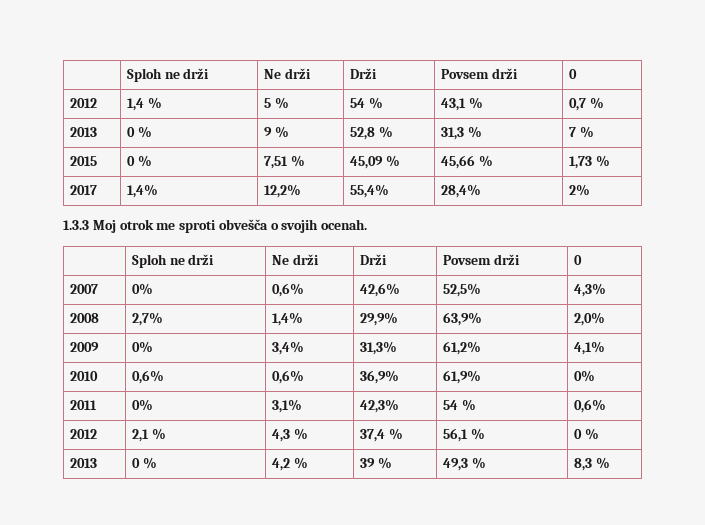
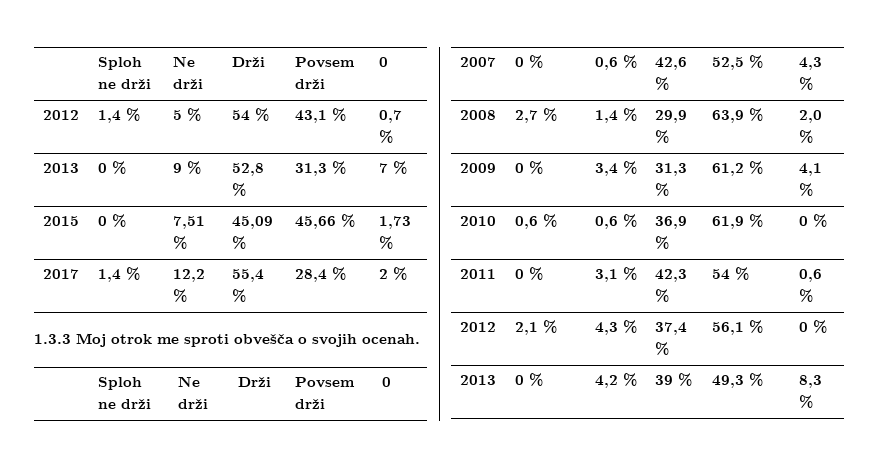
[126,184,158,198] [263,184,301,198] [349,184,389,198] [440,184,481,198] [568,184,590,196] 1,4% | 12,2% | 55,4% | 28,4% | 2% -> [98,267,141,282] [173,269,206,282] [173,289,188,302] [232,269,265,282] [232,289,247,302] [295,267,347,282] [379,267,408,280] 1,4 % | 12,2 % | 55,4 % | 28,4 % | 2 %
[131,283,153,295] [271,283,304,297] [359,283,400,297] [442,283,481,297] [573,283,606,297] [69,313,99,323] [131,312,163,326] [271,312,303,326] [359,312,398,326] [442,312,482,326] [573,312,605,326] [69,342,99,352] [131,341,153,353] [271,341,304,355] [359,341,397,355] [442,341,481,355] [573,341,605,355] [69,371,98,381] [131,370,164,384] [271,370,304,384] [359,370,399,384] [442,370,481,384] [573,370,595,382] [69,400,97,410] [131,399,153,411] [271,399,302,413] [359,399,399,413] [442,399,476,411] [573,399,606,413] 0% | 0,6% | 42,6% | 52,5% | 4,3% // 2008 | 2,7% | 1,4% | 29,9% | 63,9% | 2,0% // 2009 | 0% | 3,4% | 31,3% | 61,2% | 4,1% // 2010 | 0,6% | 0,6% | 36,9% | 61,9% | 0% // 2011 | 0% | 3,1% | 42,3% | 54 % | 0,6% -> [515,55,544,68] [595,55,638,70] [655,57,688,70] [655,77,670,90] [712,55,764,70] [799,57,823,70] [799,77,814,90] [460,110,497,120] [515,108,558,123] [595,108,638,123] [655,110,688,123] [655,130,670,143] [712,108,764,123] [799,110,823,123] [799,130,814,143] [460,163,497,173] [515,161,544,174] [595,161,638,176] [655,163,688,176] [655,183,670,196] [712,161,764,176] [799,163,823,176] [799,183,814,196] [460,216,497,226] [515,214,558,229] [595,214,638,229] [655,216,688,229] [655,236,670,249] [712,214,764,229] [799,214,828,227] [460,269,497,279] [515,267,544,280] [595,267,638,282] [655,269,688,282] [655,289,670,302] [712,267,750,280] [799,269,823,282] [799,289,814,302] 0 % | 0,6 % | 42,6 % | 52,5 % | 4,3 % // 2008 | 2,7 % | 1,4 % | 29,9 % | 63,9 % | 2,0 % // 2009 | 0 % | 3,4 % | 31,3 % | 61,2 % | 4,1 % // 2010 | 0,6 % | 0,6 % | 36,9 % | 61,9 % | 0 % // 2011 | 0 % | 3,1 % | 42,3 % | 54 % | 0,6 %

